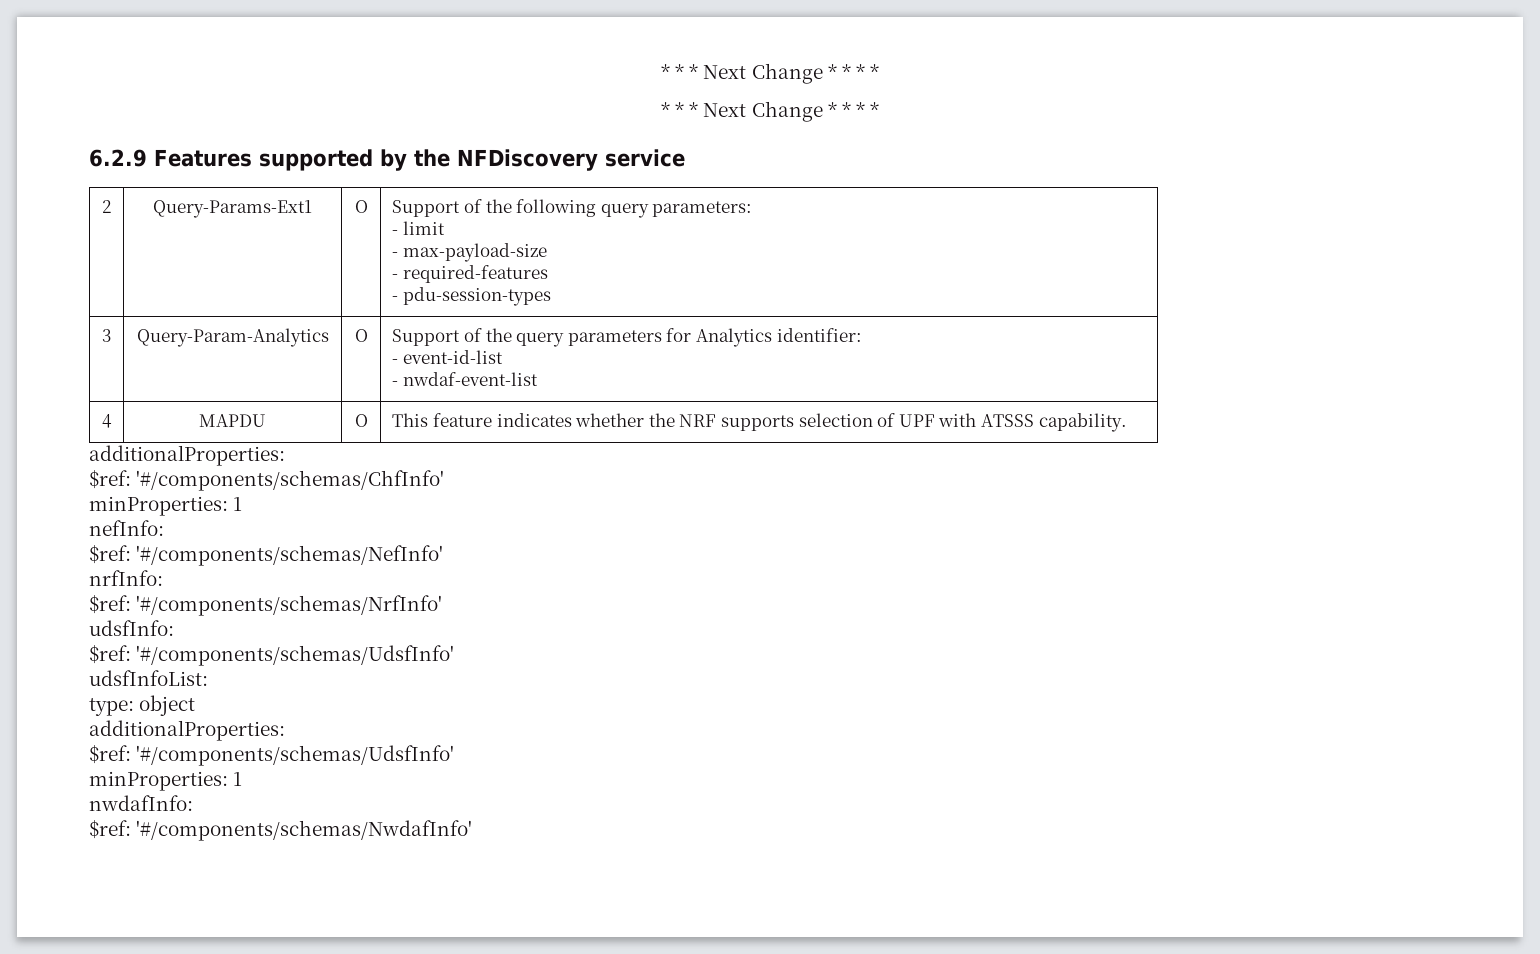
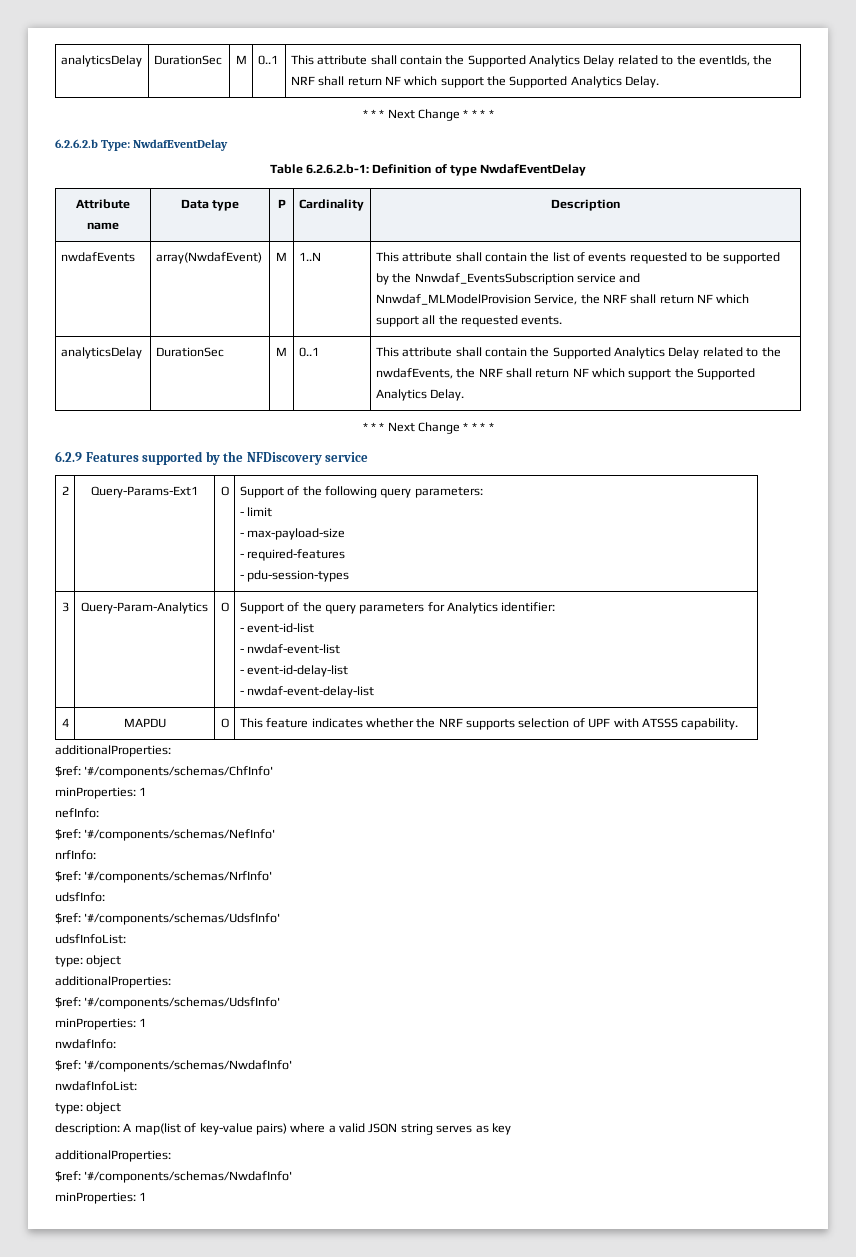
[660,63,880,84] * * * Next Change * * * * -> [60,55,142,67] [153,55,222,65] [235,55,247,64] [257,55,278,65] [290,55,773,67] [290,76,660,88] [362,109,494,121] [55,139,229,151] [269,164,587,176] [76,199,130,209] [87,222,119,230] [180,199,240,211] [277,199,286,208] [298,199,364,211] [551,199,620,211] [60,252,135,262] [155,252,262,264] [276,252,287,261] [298,252,321,261] [375,252,780,264] [375,273,641,285] [375,294,750,305] [375,315,563,327] [60,347,142,359] [155,347,224,357] [276,347,287,356] [298,347,319,357] [375,347,781,359] [375,368,756,380] [375,389,465,401] analyticsDelay | DurationSec | M | 0..1 | This attribute shall contain the Supported Analytics Delay related to the eventIds, the NRF shall return NF which support the Supported Analytics Delay. // * * * Next Change * * * * // 6.2.6.2.b Type: NwdafEventDelay // Table 6.2.6.2.b-1: Definition of type NwdafEventDelay // Attribute name | Data type | P | Cardinality | Description // nwdafEvents | array(NwdafEvent) | M | 1..N | This attribute shall contain the list of events requested to be supported by the Nnwdaf_EventsSubscription service and Nnwdaf_MLModelProvision Service, the NRF shall return NF which support all the requested events. // analyticsDelay | DurationSec | M | 0..1 | This attribute shall contain the Supported Analytics Delay related to the nwdafEvents, the NRF shall return NF which support the Supported Analytics Delay.
(539, 379) none -> [239,665,349,677] [239,686,375,698] // - event-id-delay-list // - nwdaf-event-delay-list
(473, 830) none -> [55,1081,137,1091] [55,1102,122,1114] [55,1123,511,1135] [55,1150,171,1162] [55,1171,293,1183] [55,1192,147,1204] // nwdafInfoList: // type: object // description: A map(list of key-value pairs) where a valid JSON string serves as key // additionalProperties: // $ref: '#/components/schemas/NwdafInfo' // minProperties: 1

